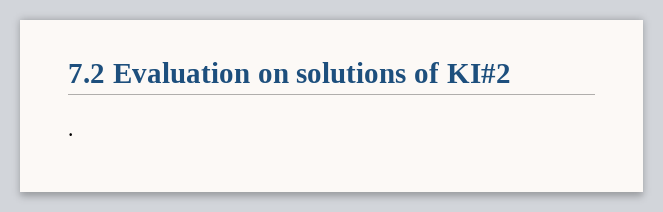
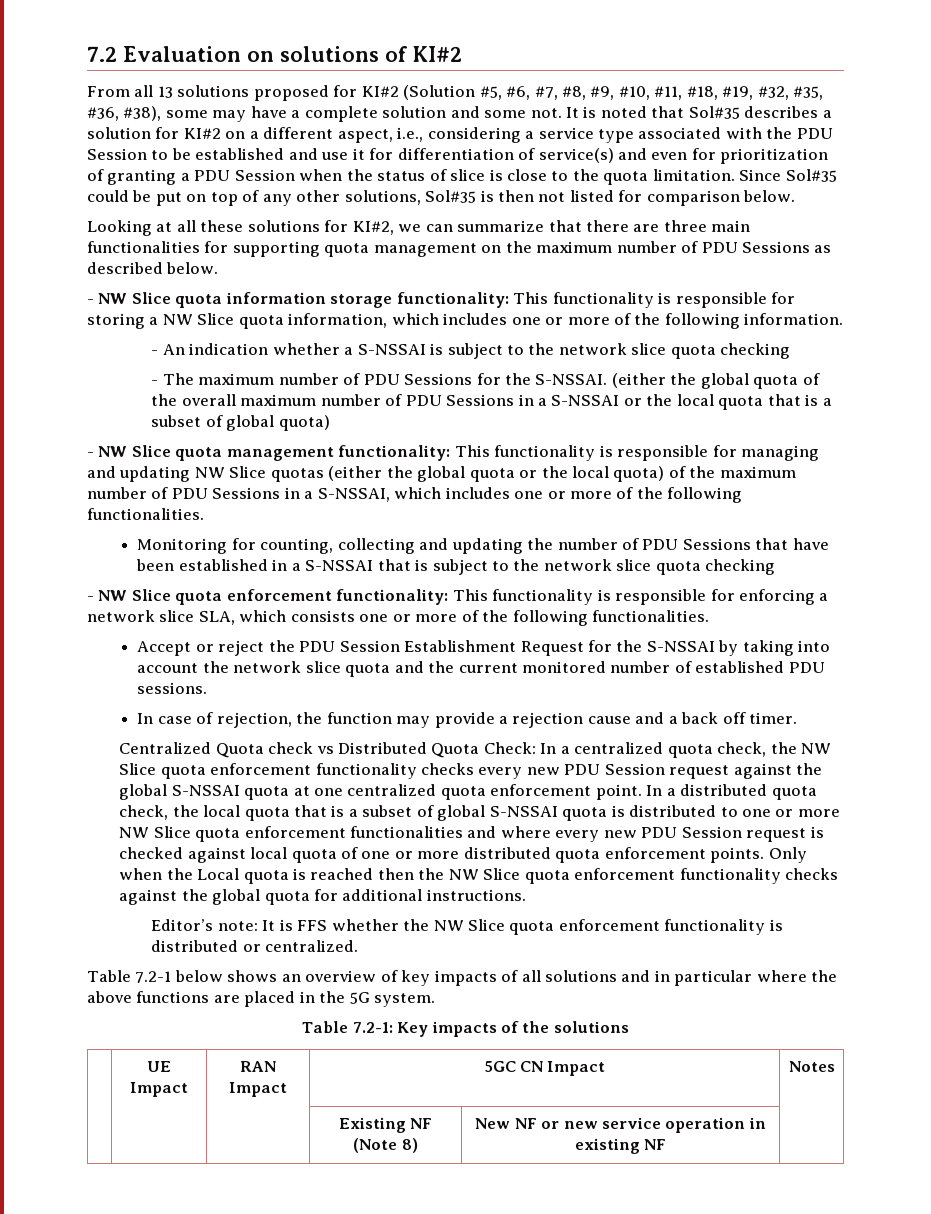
[68,133,73,136] . -> [87,85,824,101] [87,106,832,122] [87,127,833,143] [87,148,829,164] [87,169,837,185] [87,190,796,206] [87,220,751,236] [87,241,832,257] [87,262,219,274] [87,292,796,308] [87,313,844,329] [151,343,791,359] [151,373,820,389] [151,394,832,410] [151,415,330,431] [87,445,820,461] [87,466,796,482] [87,487,743,503] [87,508,204,520] [137,538,829,554] [136,559,776,575] [87,589,829,605] [87,610,710,626] [137,640,831,656] [137,661,825,677] [137,682,208,694] [137,712,798,728] [119,742,832,758] [119,763,823,779] [119,784,817,800] [119,805,840,821] [119,826,824,842] [119,847,807,863] [119,868,839,884] [119,889,526,905] [151,919,783,935] [151,940,359,952] [87,970,838,986] [87,991,436,1007] [302,1021,629,1037] [147,1061,171,1072] [130,1082,188,1097] [240,1061,276,1072] [229,1082,287,1097] [483,1061,606,1076] [788,1061,835,1072] [338,1117,433,1133] [353,1138,418,1153] [475,1117,766,1133] [574,1138,667,1154] From all 13 solutions proposed for KI#2 (Solution #5, #6, #7, #8, #9, #10, #11, #18, #19, #32, #35, #36, #38), some may have a complete solution and some not. It is noted that Sol#35 describes a solution for KI#2 on a different aspect, i.e., considering a service type associated with the PDU Session to be established and use it for differentiation of service(s) and even for prioritization of granting a PDU Session when the status of slice is close to the quota limitation. Since Sol#35 could be put on top of any other solutions, Sol#35 is then not listed for comparison below. // Looking at all these solutions for KI#2, we can summarize that there are three main functionalities for supporting quota management on the maximum number of PDU Sessions as described below. // - NW Slice quota information storage functionality: This functionality is responsible for storing a NW Slice quota information, which includes one or more of the following information. // - An indication whether a S-NSSAI is subject to the network slice quota checking // - The maximum number of PDU Sessions for the S-NSSAI. (either the global quota of the overall maximum number of PDU Sessions in a S-NSSAI or the local quota that is a subset of global quota) // - NW Slice quota management functionality: This functionality is responsible for managing and updating NW Slice quotas (either the global quota or the local quota) of the maximum number of PDU Sessions in a S-NSSAI, which includes one or more of the following functionalities. // Monitoring for counting, collecting and updating the number of PDU Sessions that have been established in a S-NSSAI that is subject to the network slice quota checking // - NW Slice quota enforcement functionality: This functionality is responsible for enforcing a network slice SLA, which consists one or more of the following functionalities. // Accept or reject the PDU Session Establishment Request for the S-NSSAI by taking into account the network slice quota and the current monitored number of established PDU sessions. // In case of rejection, the function may provide a rejection cause and a back off timer. // Centralized Quota check vs Distributed Quota Check: In a centralized quota check, the NW Slice quota enforcement functionality checks every new PDU Session request against the global S-NSSAI quota at one centralized quota enforcement point. In a distributed quota check, the local quota that is a subset of global S-NSSAI quota is distributed to one or more NW Slice quota enforcement functionalities and where every new PDU Session request is checked against local quota of one or more distributed quota enforcement points. Only when the Local quota is reached then the NW Slice quota enforcement functionality checks against the global quota for additional instructions. // Editor’s note: It is FFS whether the NW Slice quota enforcement functionality is distributed or centralized. // Table 7.2-1 below shows an overview of key impacts of all solutions and in particular where the above functions are placed in the 5G system. // Table 7.2-1: Key impacts of the solutions // | UE Impact | RAN Impact | 5GC CN Impact | Notes // | | | Existing NF (Note 8) | New NF or new service operation in existing NF |

